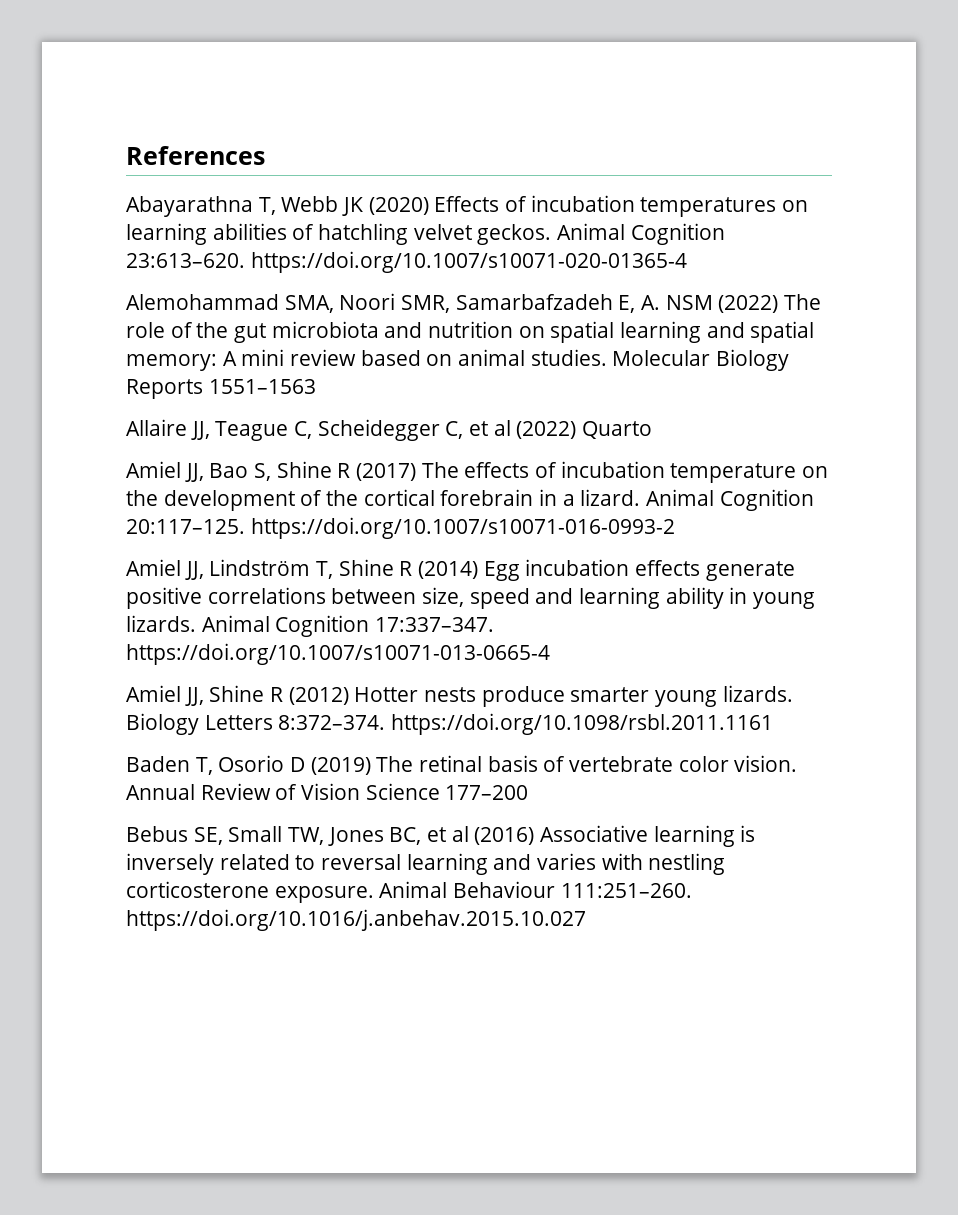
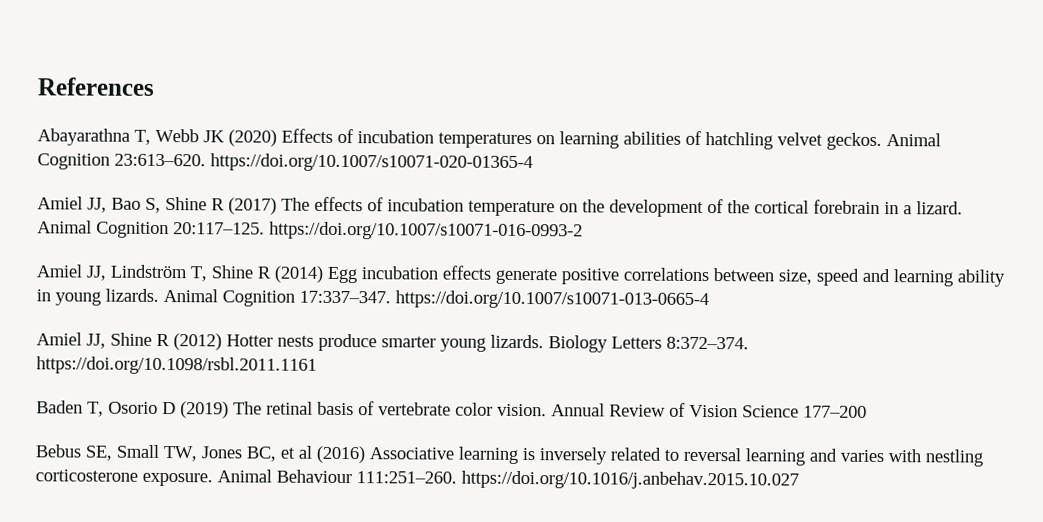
[126,293,822,313] [126,321,815,343] [126,349,790,371] [126,379,316,399] [126,419,653,441] // Alemohammad SMA, Noori SMR, Samarbafzadeh E, A. NSM (2022) The role of the gut microbiota and nutrition on spatial learning and spatial memory: A mini review based on animal studies. Molecular Biology Reports 1551–1563 // Allaire JJ, Teague C, Scheidegger C, et al (2022) Quarto -> (533, 163) none

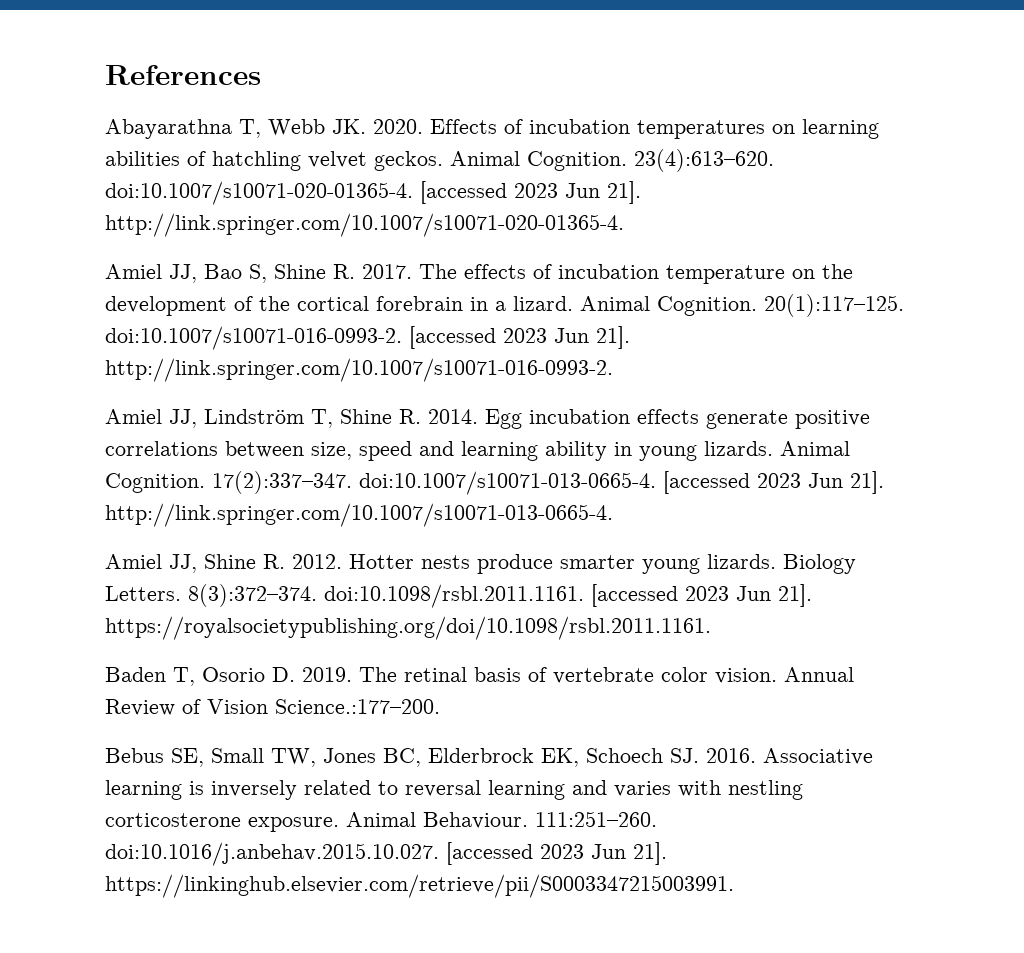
[203,129,277,147] JK (2020) -> [332,119,423,134] JK. 2020.
[37,153,533,173] Cognition 23:613–620. https://doi.org/10.1007/s10071-020-01365-4 -> [527,149,774,172] [105,181,641,205] [105,213,624,237] Cognition. 23(4):613–620. doi:10.1007/s10071-020-01365-4. [accessed 2023 Jun 21]. http://link.springer.com/10.1007/s10071-020-01365-4.
[211,197,277,215] R (2017) -> [333,264,412,279] R. 2017.
[96,221,583,241] Cognition 20:117–125. https://doi.org/10.1007/s10071-016-0993-2 -> [657,294,904,317] [105,326,630,350] [105,358,613,382] Cognition. 20(1):117–125. doi:10.1007/s10071-016-0993-2. [accessed 2023 Jun 21]. http://link.springer.com/10.1007/s10071-016-0993-2.
[257,265,323,283] R (2014) -> [399,409,478,424] R. 2014.
[222,290,709,310] Cognition 17:337–347. https://doi.org/10.1007/s10071-013-0665-4 -> [105,471,884,495] [105,503,613,527] Cognition. 17(2):337–347. doi:10.1007/s10071-013-0665-4. [accessed 2023 Jun 21]. http://link.springer.com/10.1007/s10071-013-0665-4.
[156,333,222,351] R (2012) -> [263,554,342,569] R. 2012.
[611,336,749,350] [36,356,317,375] Letters 8:372–374. https://doi.org/10.1098/rsbl.2011.1161 -> [105,584,812,608] [105,616,711,640] Letters. 8(3):372–374. doi:10.1098/rsbl.2011.1161. [accessed 2023 Jun 21]. https://royalsocietypublishing.org/doi/10.1098/rsbl.2011.1161.
[162,401,229,419] D (2019) -> [272,667,352,682] D. 2019.
[742,405,867,418] Science 177–200 -> [275,699,440,714] Science.:177–200.
[280,445,365,464] et al (2016) -> [428,748,756,767] Elderbrock EK, Schoech SJ. 2016.
[276,469,799,490] Behaviour 111:251–260. https://doi.org/10.1016/j.anbehav.2015.10.027 -> [423,811,657,829] [105,842,667,866] [105,874,734,898] Behaviour. 111:251–260. doi:10.1016/j.anbehav.2015.10.027. [accessed 2023 Jun 21]. https://linkinghub.elsevier.com/retrieve/pii/S0003347215003991.

